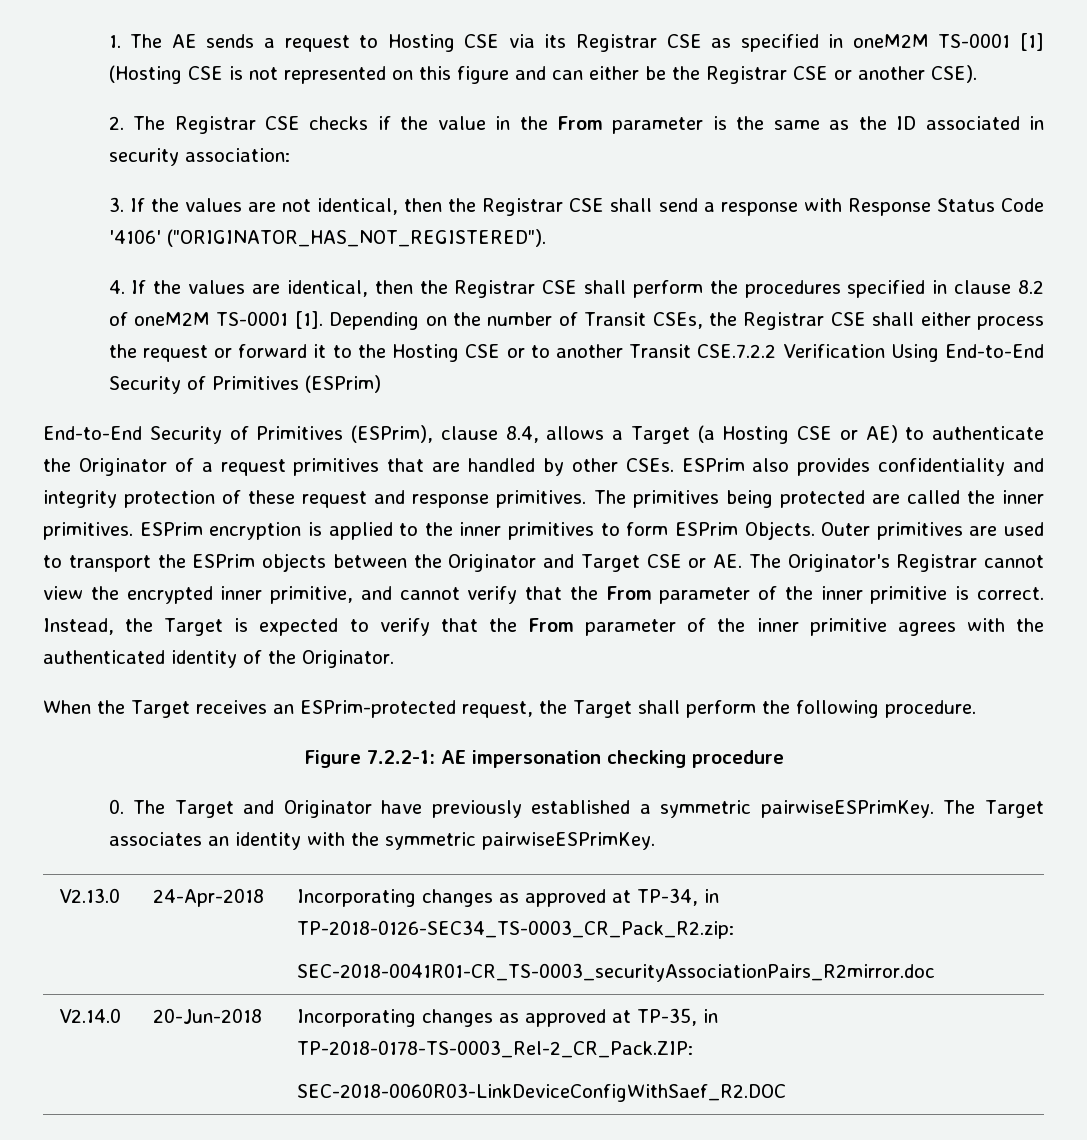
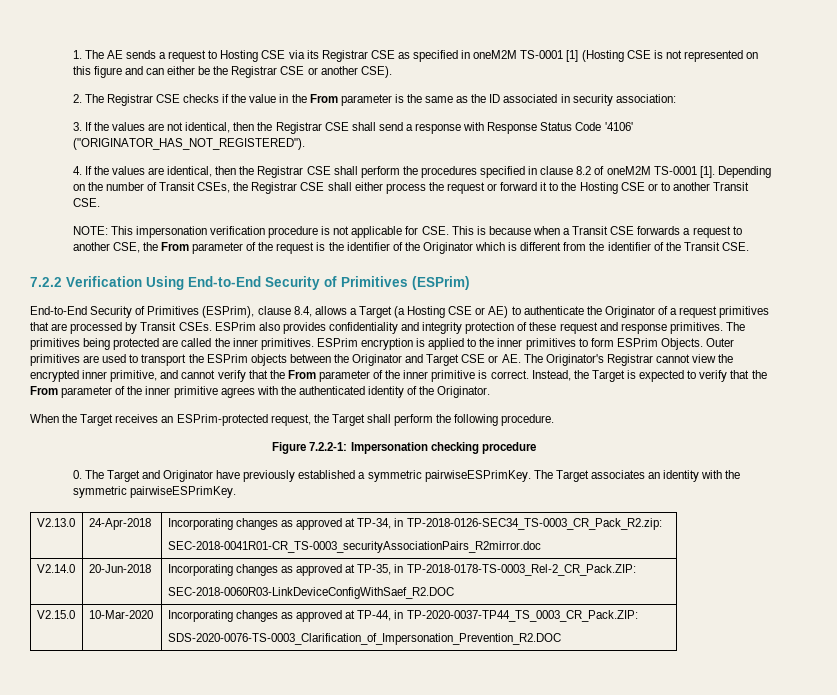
[697,344,777,358] CSE.7.2.2 -> [72,198,100,207] [72,226,742,238] [72,242,750,254] [30,277,62,287] CSE. // NOTE: This impersonation verification procedure is not applicable for CSE. This is because when a Transit CSE forwards a request to another CSE, the From parameter of the request is the identifier of the Originator which is different from the identifier of the Transit CSE. // 7.2.2
[468,458,618,476] handled by other -> [70,322,177,334] processed by Transit
[440,750,601,768] AE impersonation -> [350,442,428,454] Impersonation
(786, 1092) none -> [36,610,75,619] [88,610,153,619] [167,610,638,622] [167,633,561,645] // V2.15.0 | 10-Mar-2020 | Incorporating changes as approved at TP-44, in TP-2020-0037-TP44_TS_0003_CR_Pack.ZIP: // SDS-2020-0076-TS-0003_Clarification_of_Impersonation_Prevention_R2.DOC

